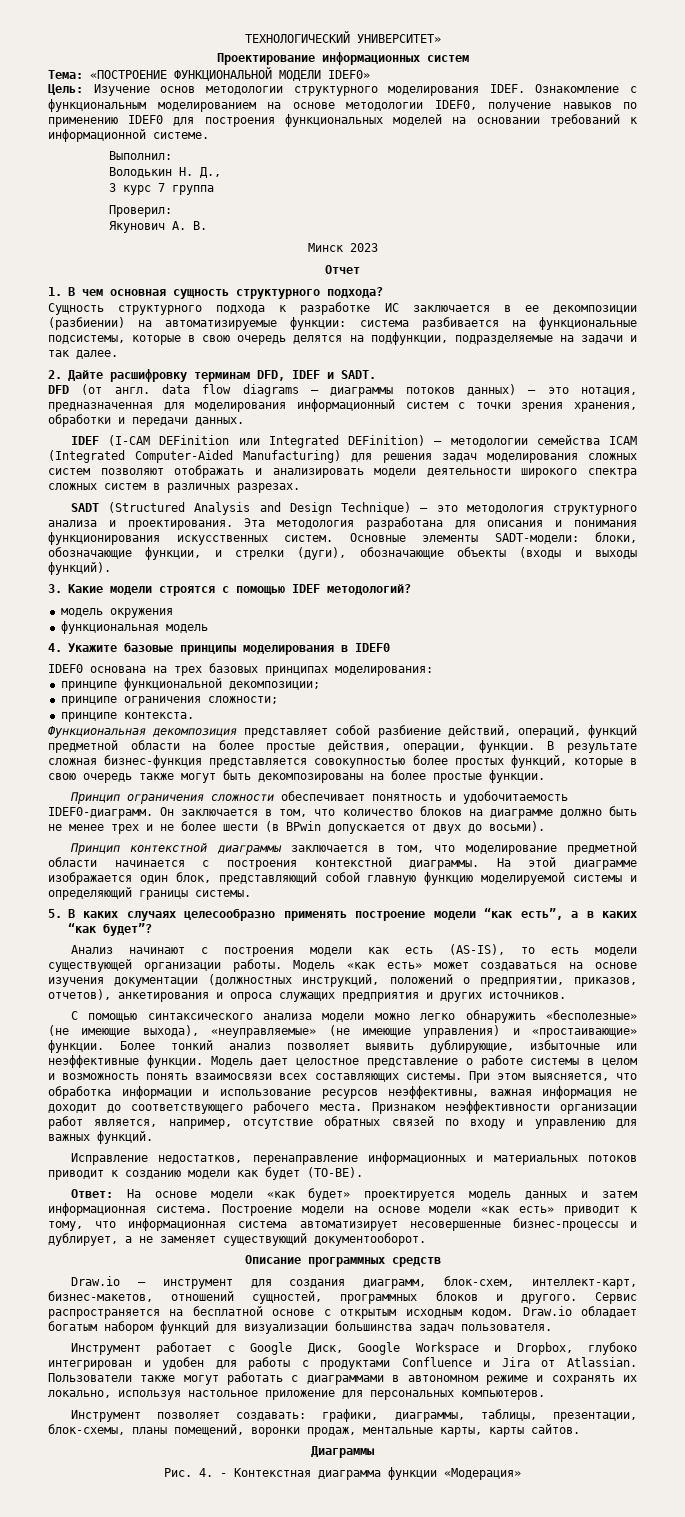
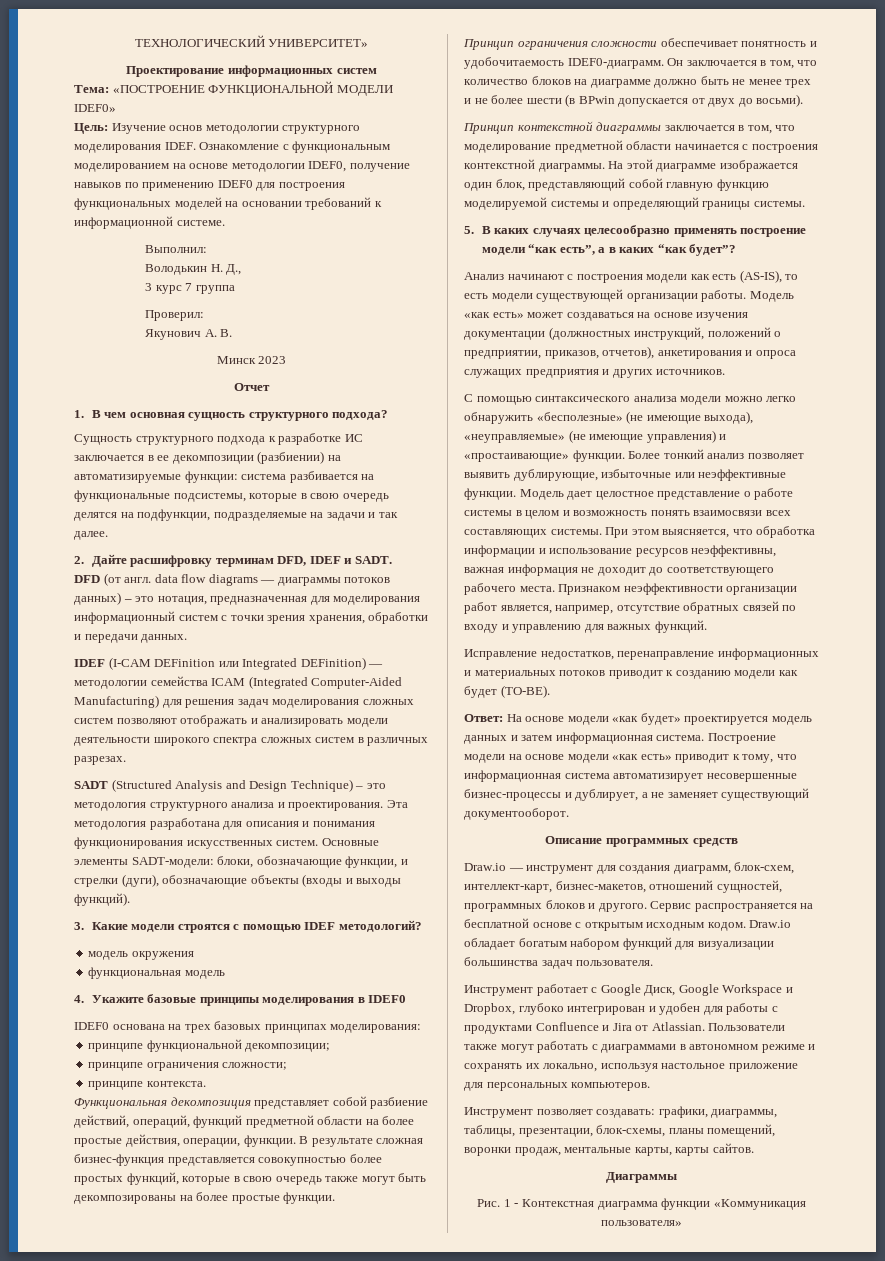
[199,1468,213,1477] 4. -> [503,1199,511,1207] 1
[444,1468,521,1480] «Модерация» -> [713,1199,806,1210] [601,1220,682,1226] «Коммуникация пользователя»

